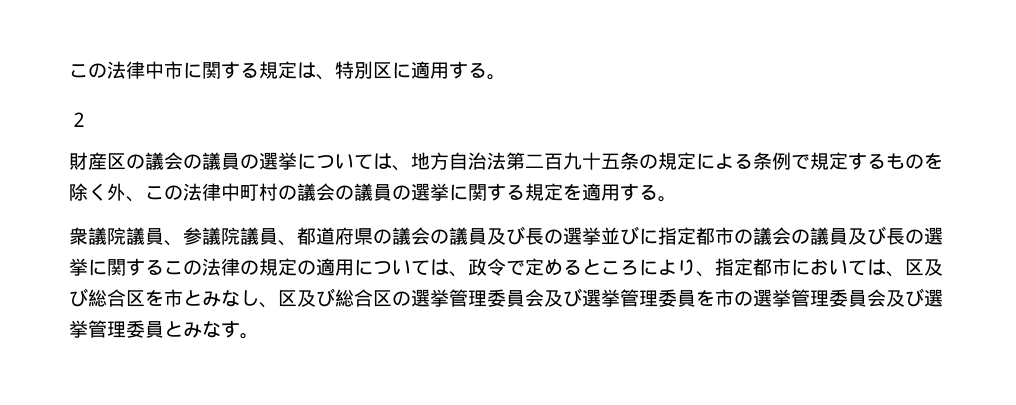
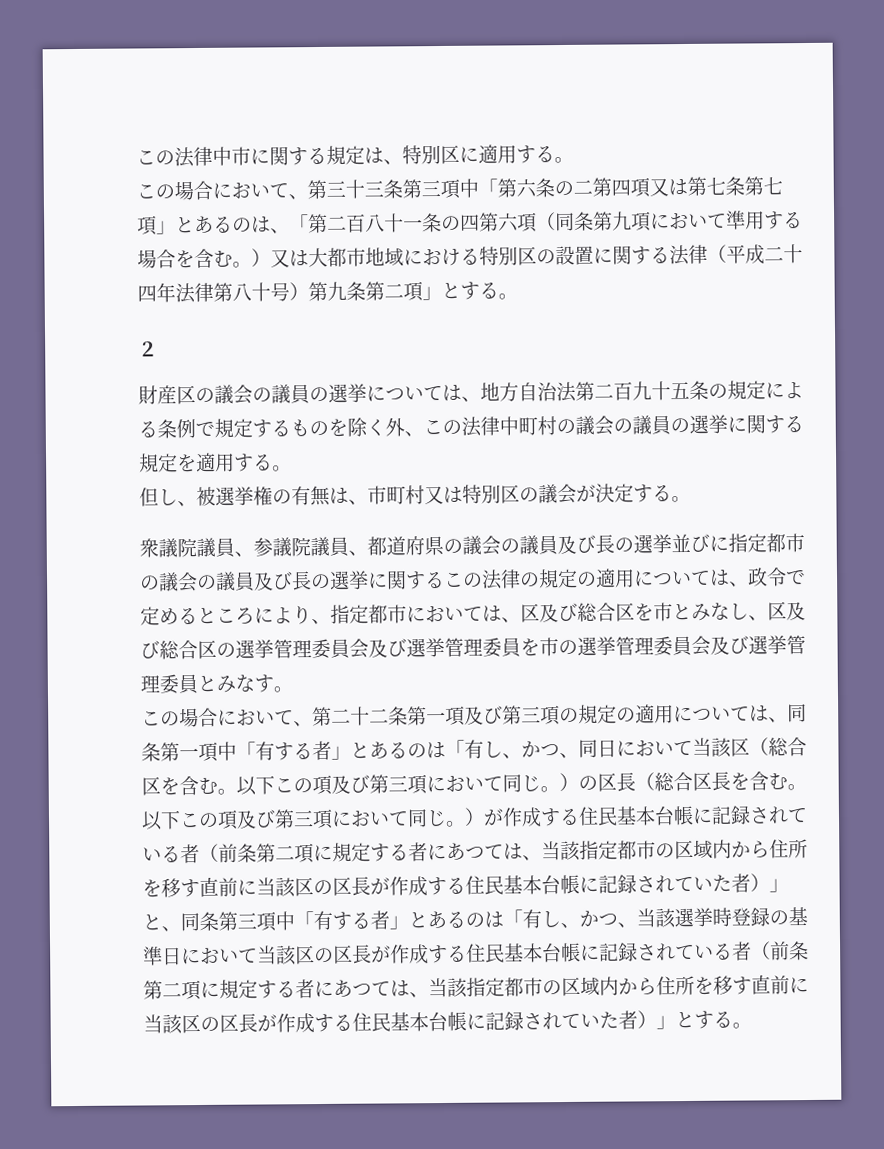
(506, 77) none -> [136,176,783,201] [137,210,803,236] [137,244,803,269] [137,281,518,304] // この場合において、第三十三条第三項中「第六条の二第四項又は第七条第七項」とあるのは、「第二百八十一条の四第六項（同条第九項において準用する場合を含む。）又は大都市地域における特別区の設置に関する法律（平成二十四年法律第八十号）第九条第二項」とする。
(677, 199) none -> [139,483,691,507] // 但し、被選挙権の有無は、市町村又は特別区の議会が決定する。
(259, 336) none -> [141,704,807,728] [141,737,807,763] [141,771,807,796] [141,805,808,831] [142,839,808,864] [142,873,789,898] [142,907,808,932] [143,941,809,966] [143,975,809,1001] [143,1010,752,1035] // この場合において、第二十二条第一項及び第三項の規定の適用については、同条第一項中「有する者」とあるのは「有し、かつ、同日において当該区（総合区を含む。以下この項及び第三項において同じ。）の区長（総合区長を含む。以下この項及び第三項において同じ。）が作成する住民基本台帳に記録されている者（前条第二項に規定する者にあつては、当該指定都市の区域内から住所を移す直前に当該区の区長が作成する住民基本台帳に記録されていた者）」と、同条第三項中「有する者」とあるのは「有し、かつ、当該選挙時登録の基準日において当該区の区長が作成する住民基本台帳に記録されている者（前条第二項に規定する者にあつては、当該指定都市の区域内から住所を移す直前に当該区の区長が作成する住民基本台帳に記録されていた者）」とする。

